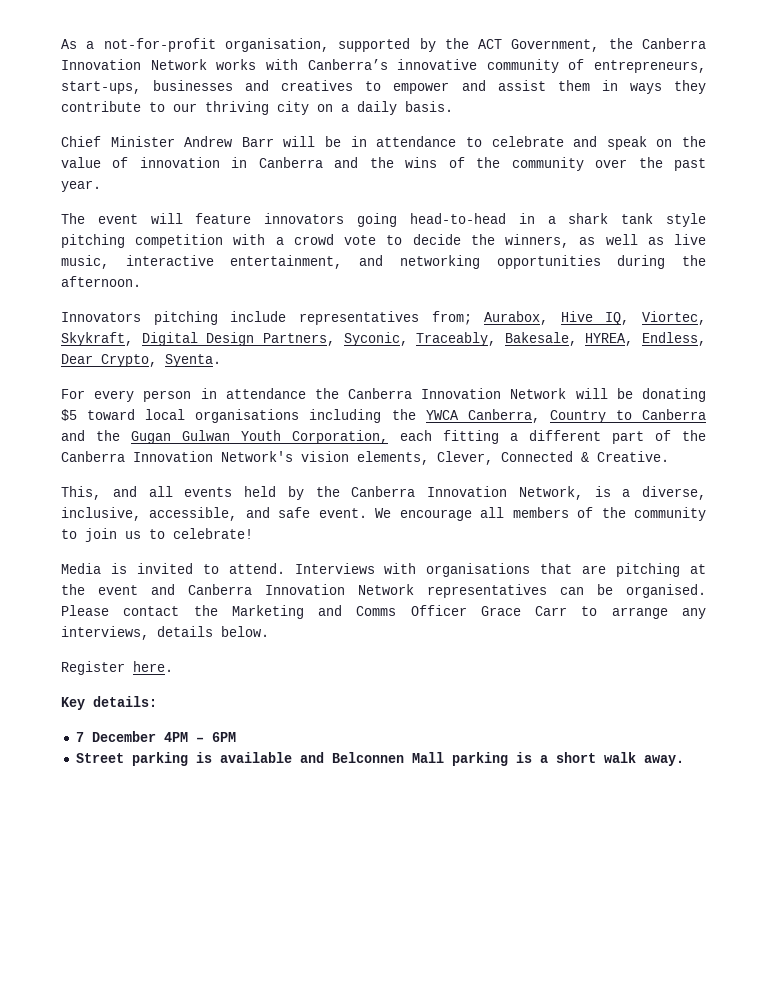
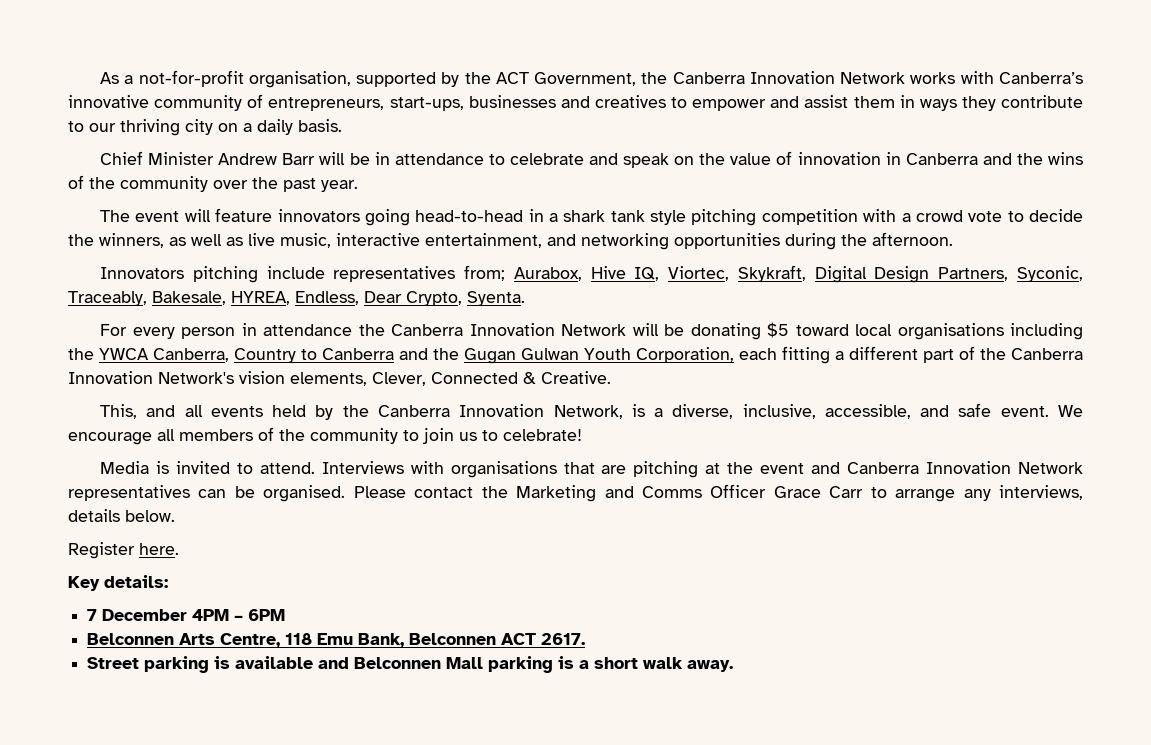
(236, 737) none -> [87,633,586,648] // Belconnen Arts Centre, 118 Emu Bank, Belconnen ACT 2617.

